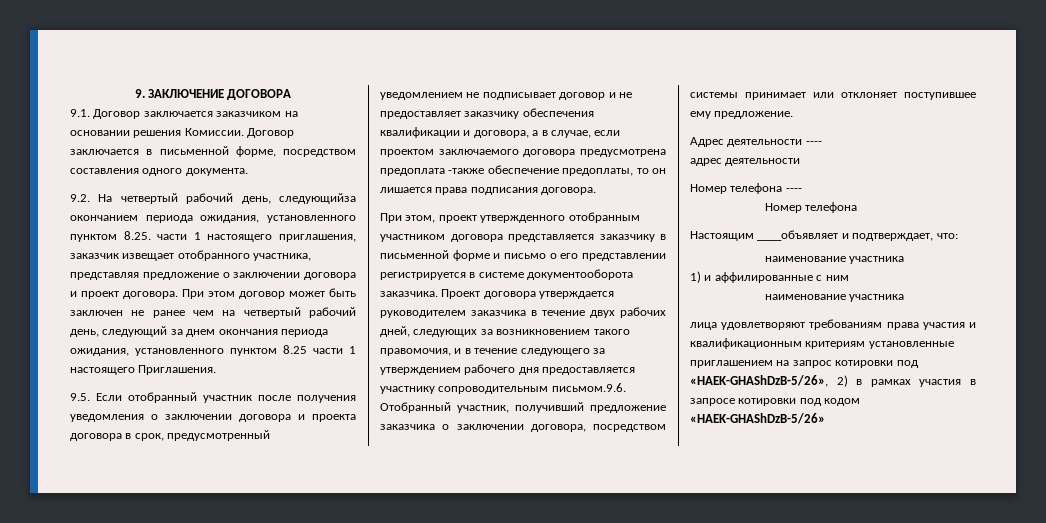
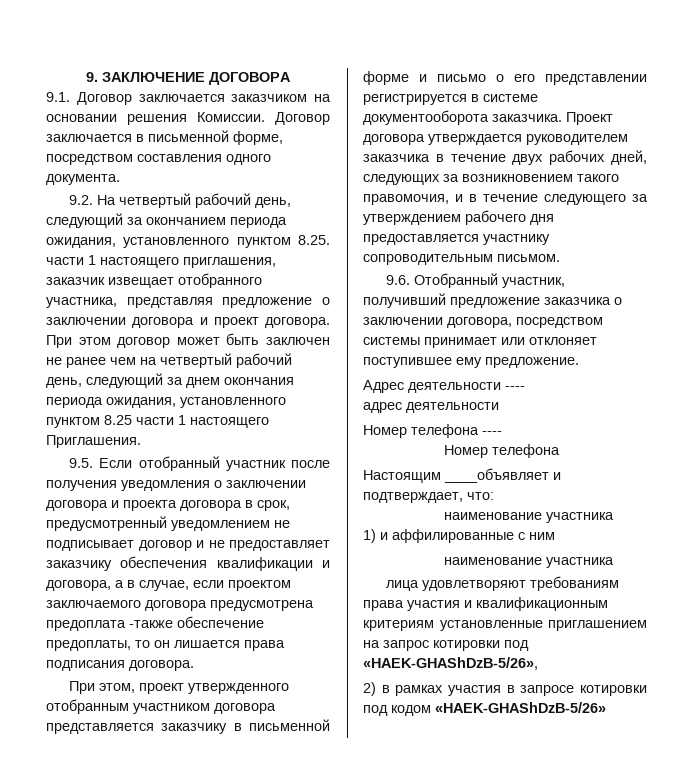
[279,193,356,204] следующийза -> [46,213,143,228] следующий за
[551,383,626,392] письмом.9.6. -> [497,254,560,262] [386,275,411,285] письмом. // 9.6.
(828, 381) none -> (538, 663) //

